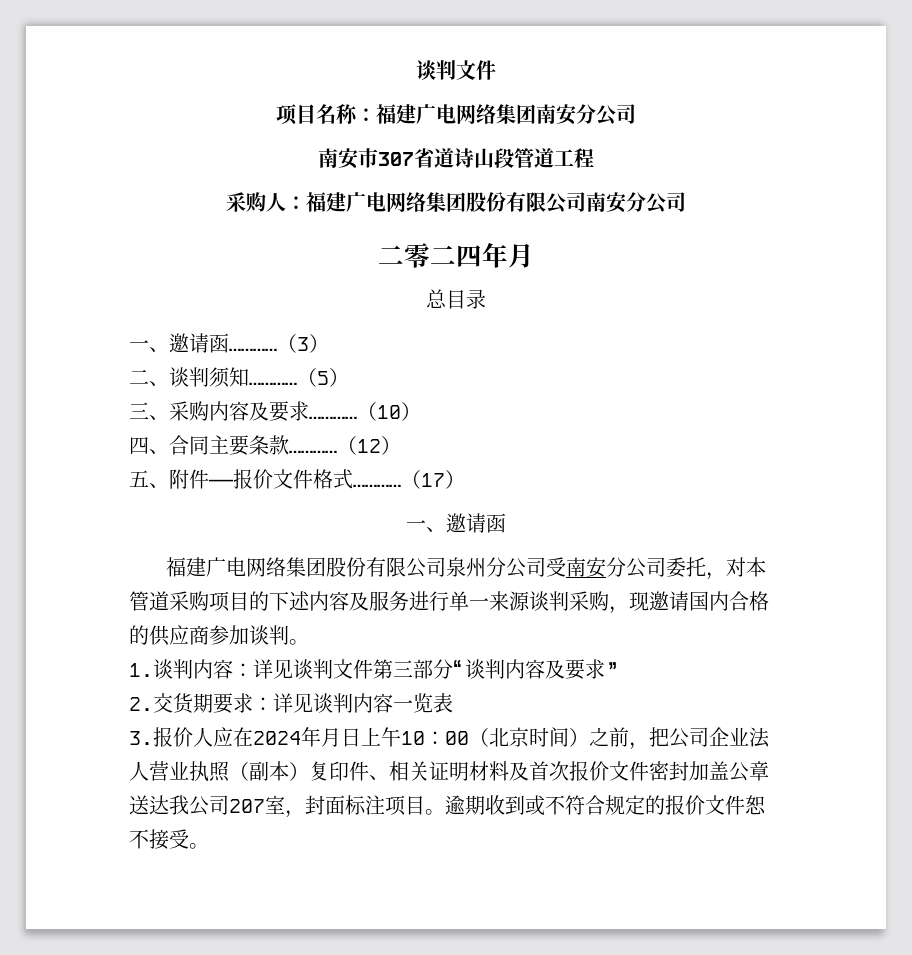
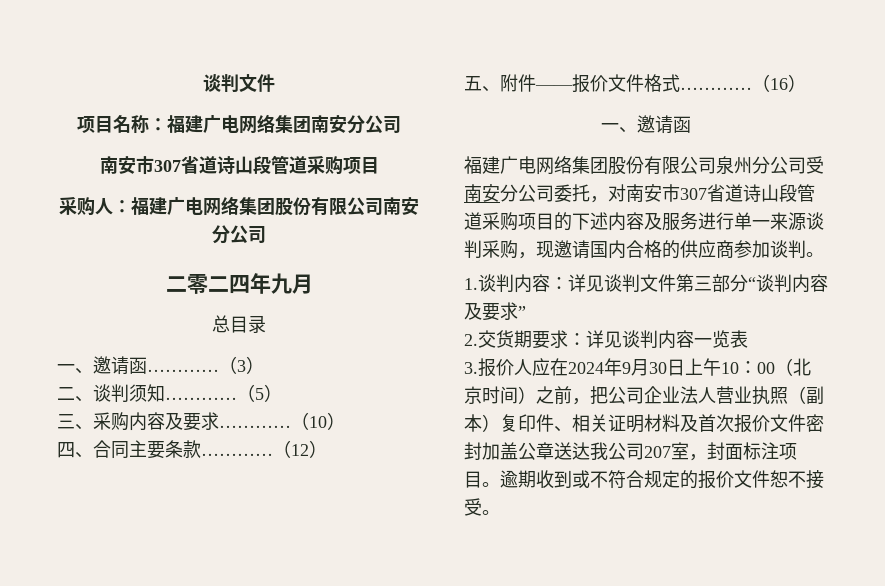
[554,148,594,168] 工程 -> [306,156,379,175] 采购项目
(508, 255) none -> [270,273,292,294] 九
[421,473,445,487] 17 -> [770,78,788,90] 16
[745,557,766,577] 本 -> [626,184,797,202] 南安市307省道诗山段
[321,728,341,747] 月 -> [622,359,667,376] 9月30

